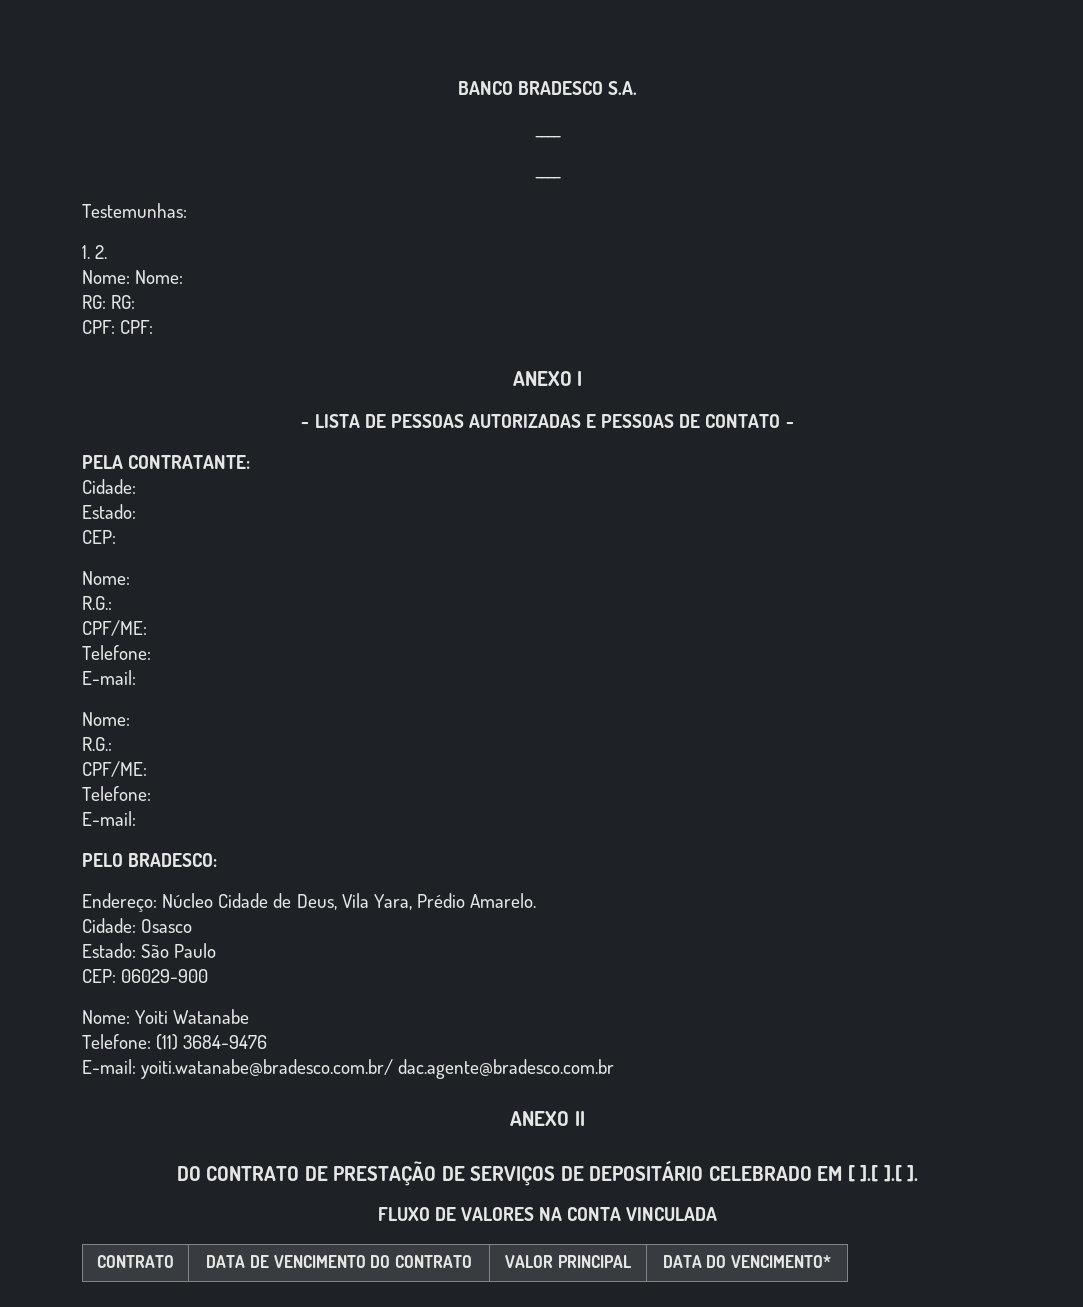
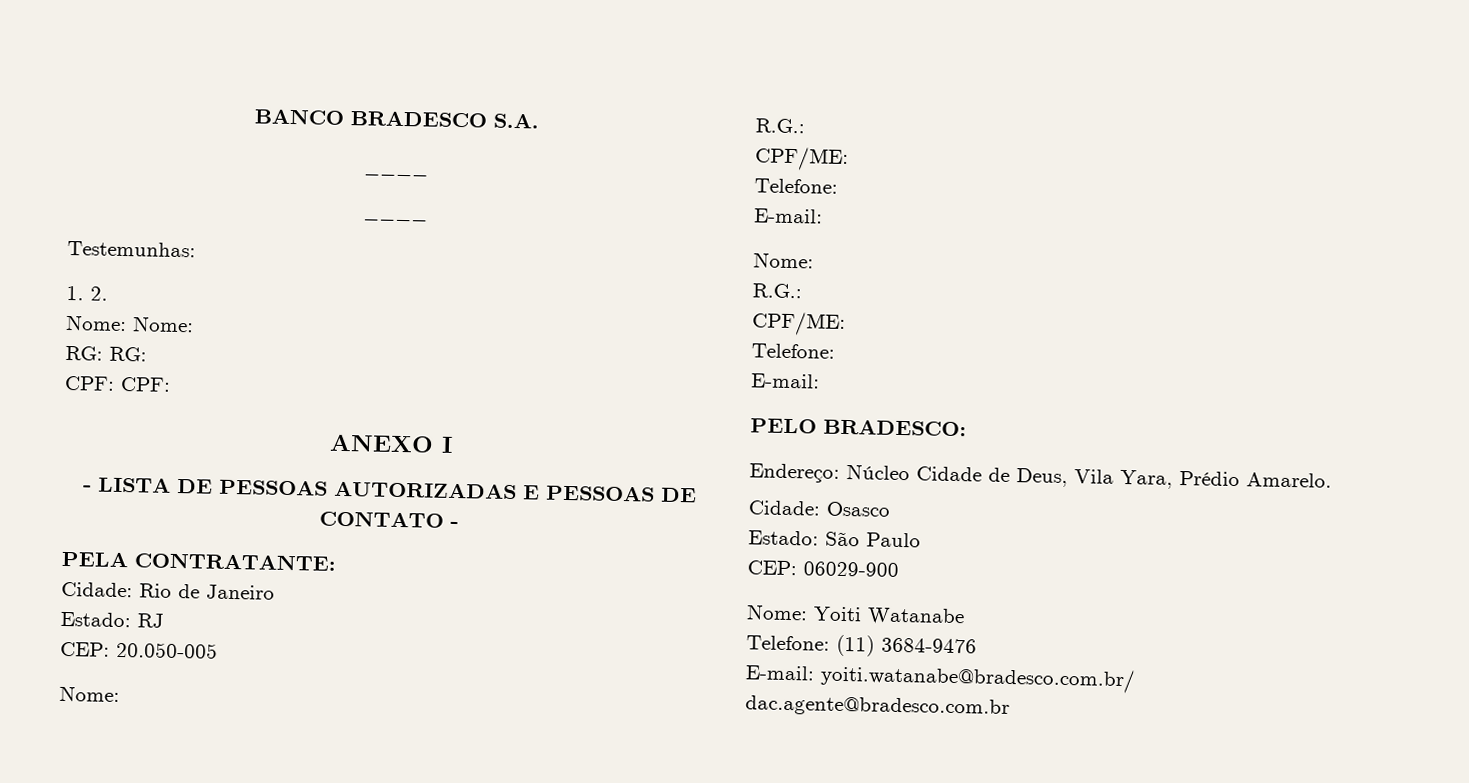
[82,504,136,519] [82,530,116,544] // Estado: // CEP: -> [139,583,275,600] [60,611,164,628] [60,641,218,659] Rio de Janeiro // Estado: RJ // CEP: 20.050-005
[510,1111,585,1126] [176,1161,919,1186] [377,1207,718,1221] [97,1255,175,1268] [206,1255,472,1268] [505,1255,632,1268] [662,1255,832,1268] // ANEXO II // DO CONTRATO DE PRESTAÇÃO DE SERVIÇOS DE DEPOSITÁRIO CELEBRADO EM [ ].[ ].[ ]. // FLUXO DE VALORES NA CONTA VINCULADA // CONTRATO | DATA DE VENCIMENTO DO CONTRATO | VALOR PRINCIPAL | DATA DO VENCIMENTO* -> (1010, 706) none

